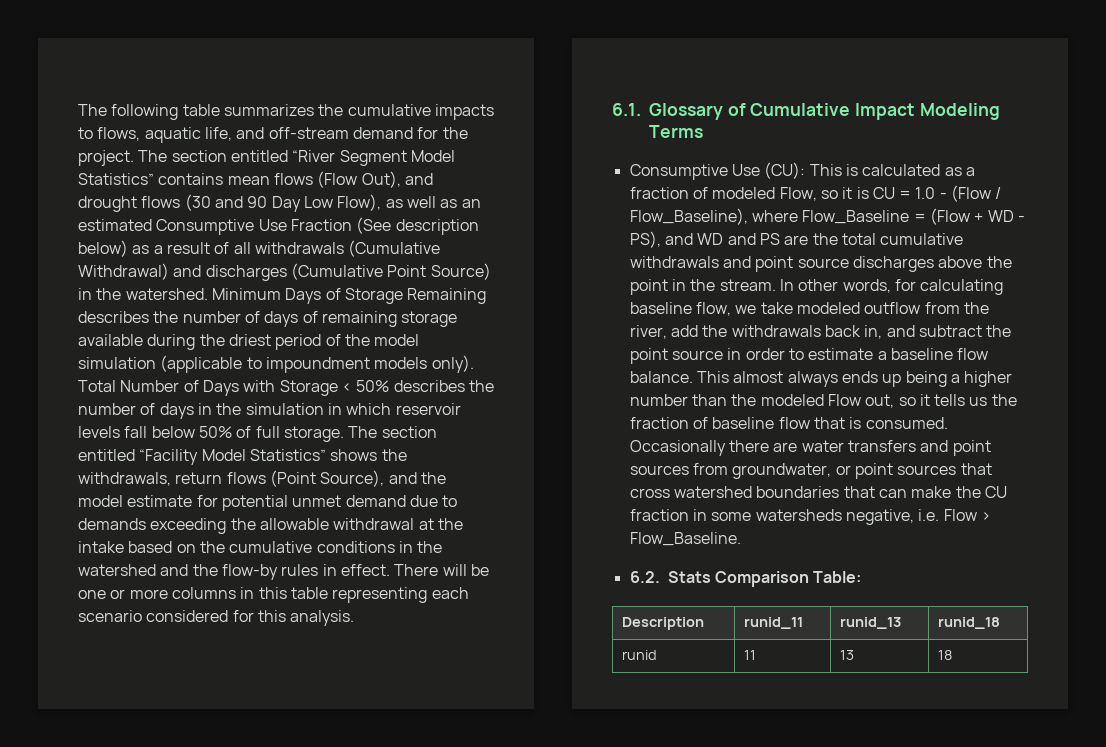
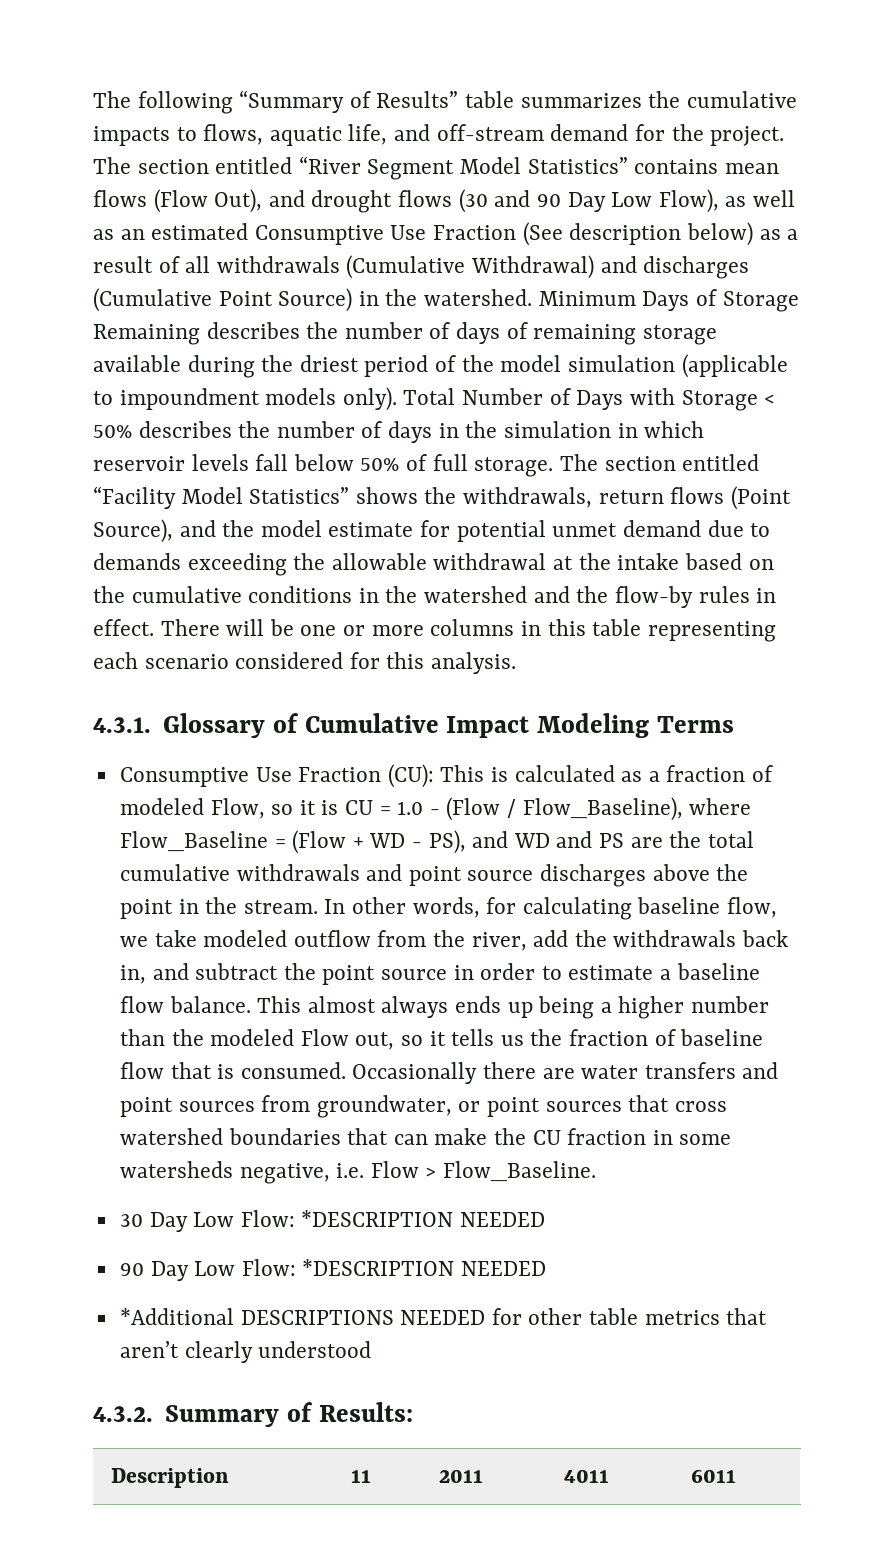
(179, 112) none -> [239,90,459,113] “Summary of Results”
[612,103,641,116] 6.1. -> [93,717,151,733] 4.3.1.
(760, 170) none -> [298,767,382,782] Fraction
[629,571,862,587] [621,617,704,630] [743,617,803,629] [839,617,901,629] [937,617,1000,629] [621,650,657,660] [743,650,756,660] [839,650,854,660] [937,650,952,660] 6.2. Stats Comparison Table: // Description | runid_11 | runid_13 | runid_18 // runid | 11 | 13 | 18 -> [119,1210,546,1232] [119,1259,547,1281] [119,1308,768,1325] [119,1341,372,1363] [93,1402,413,1427] [110,1468,229,1488] [350,1470,371,1483] [438,1469,483,1483] [563,1469,609,1483] [690,1469,736,1483] 30 Day Low Flow: *DESCRIPTION NEEDED // 90 Day Low Flow: *DESCRIPTION NEEDED // *Additional DESCRIPTIONS NEEDED for other table metrics that aren’t clearly understood // 4.3.2. Summary of Results: // Description | 11 | 2011 | 4011 | 6011

